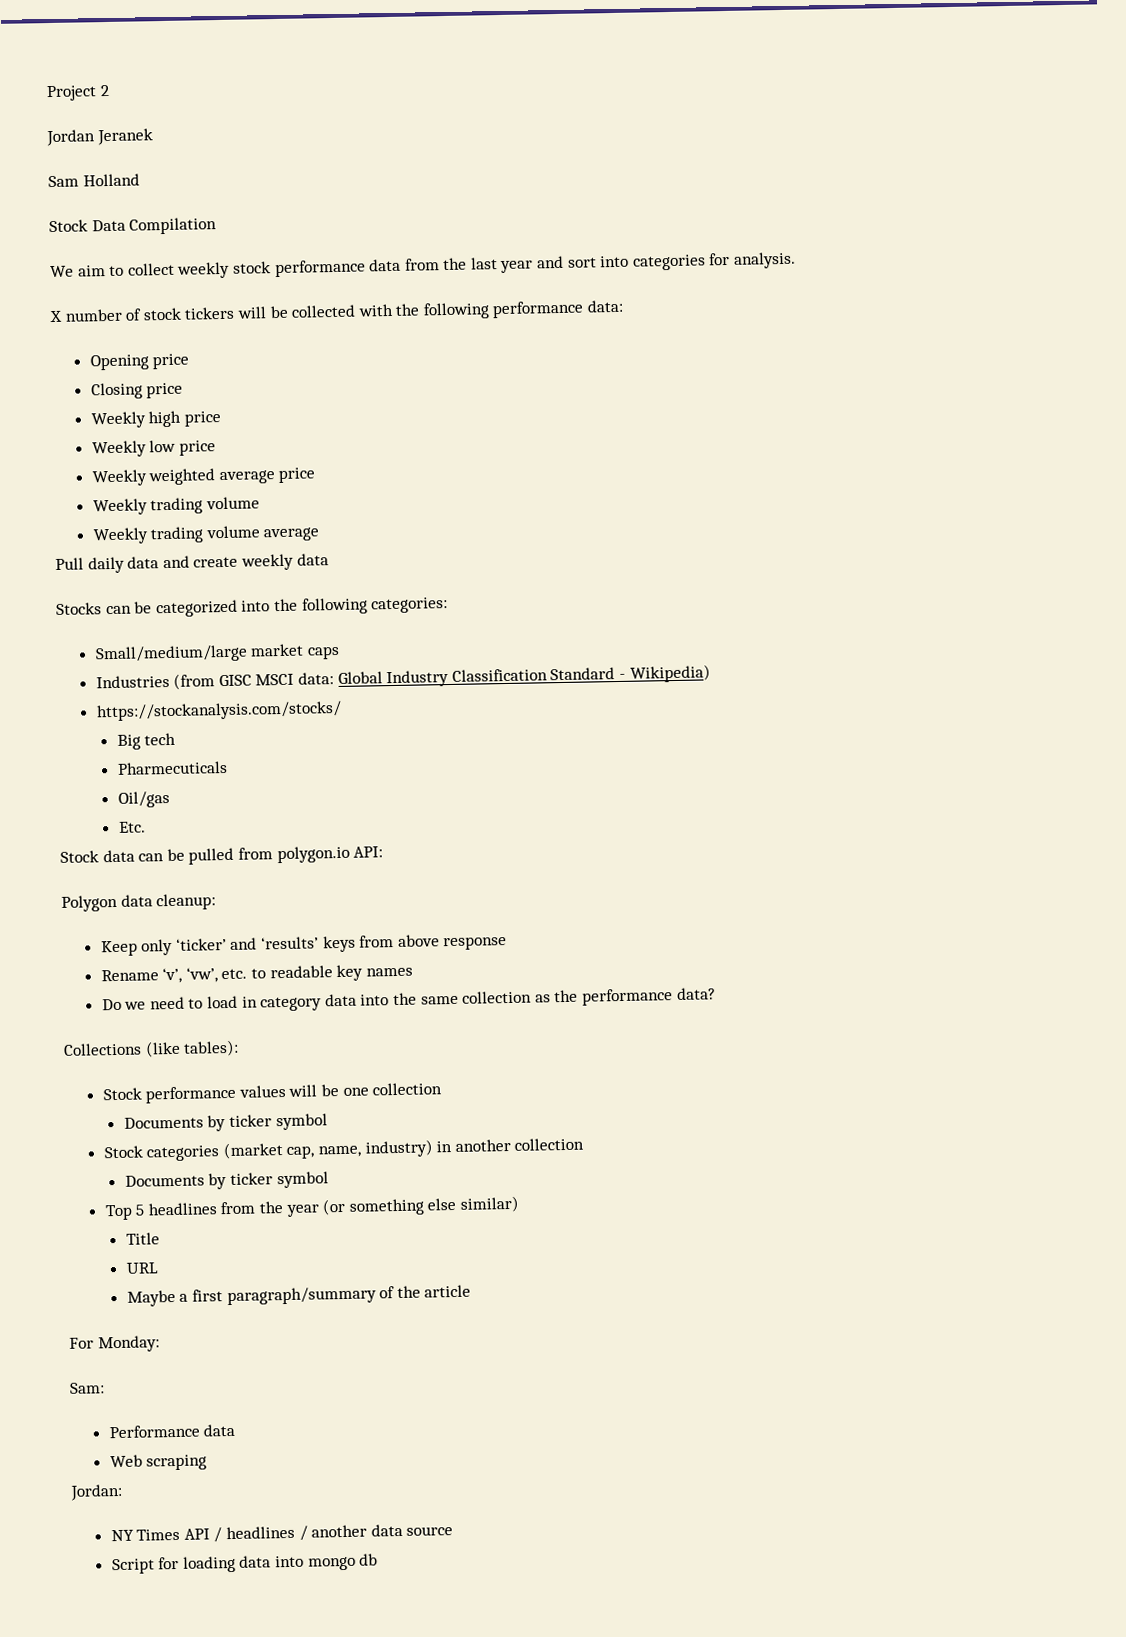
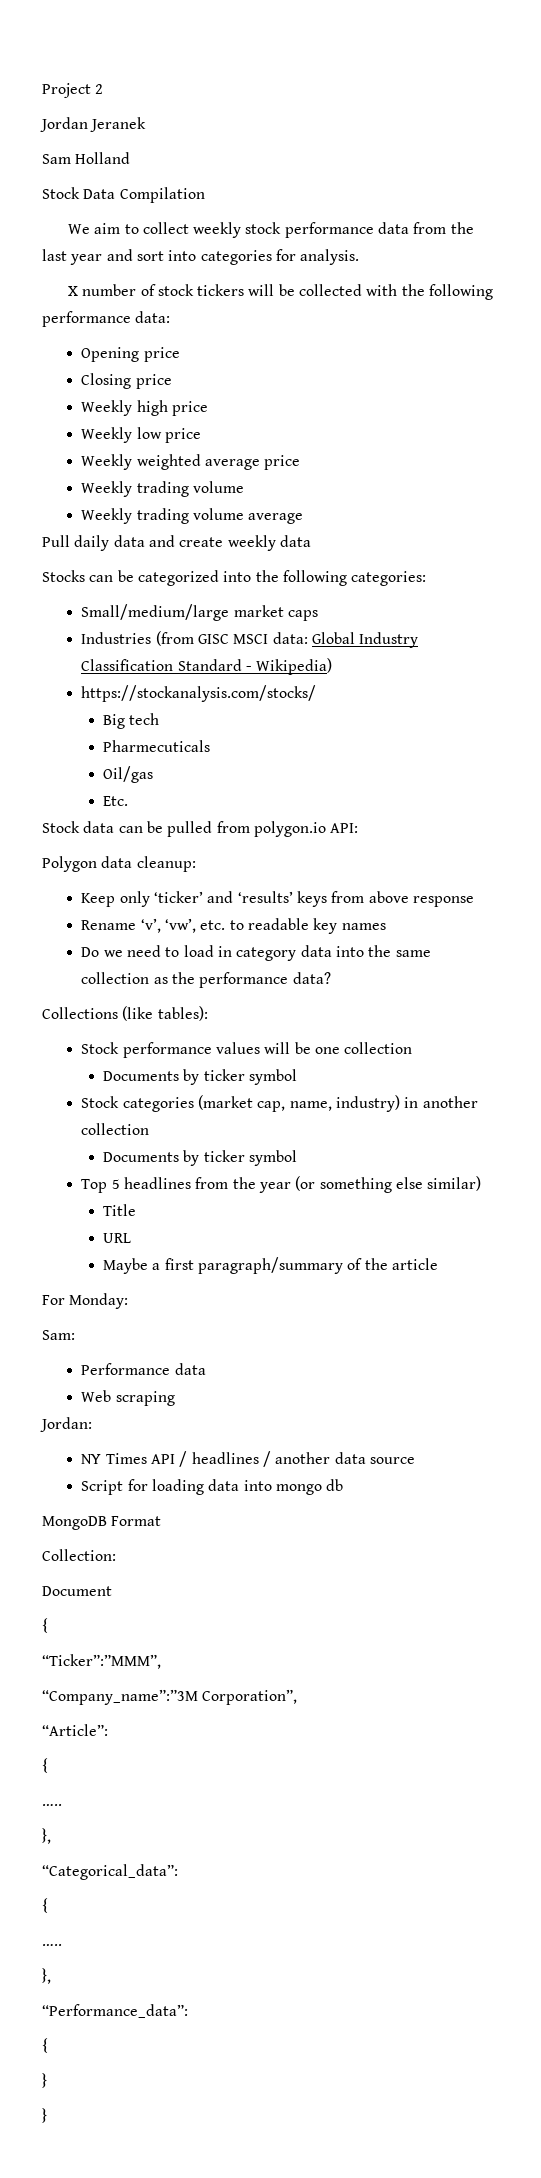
(379, 1559) none -> [42,1516,162,1530] [42,1549,116,1561] [42,1586,112,1596] [42,1618,48,1633] [42,1654,161,1669] [42,1689,298,1705] [42,1724,108,1736] [42,1758,48,1773] [42,1804,62,1806] [42,1828,51,1844] [42,1864,178,1880] [42,1898,48,1913] [42,1944,62,1946] [42,1968,51,1984] [42,2004,188,2018] [42,2038,48,2053] [42,2073,47,2088] [42,2108,47,2123] // MongoDB Format // Collection: // Document // { // “Ticker”:”MMM”, // “Company_name”:”3M Corporation”, // “Article”: // { // ….. // }, // “Categorical_data”: // { // ….. // }, // “Performance_data”: // { // } // }

